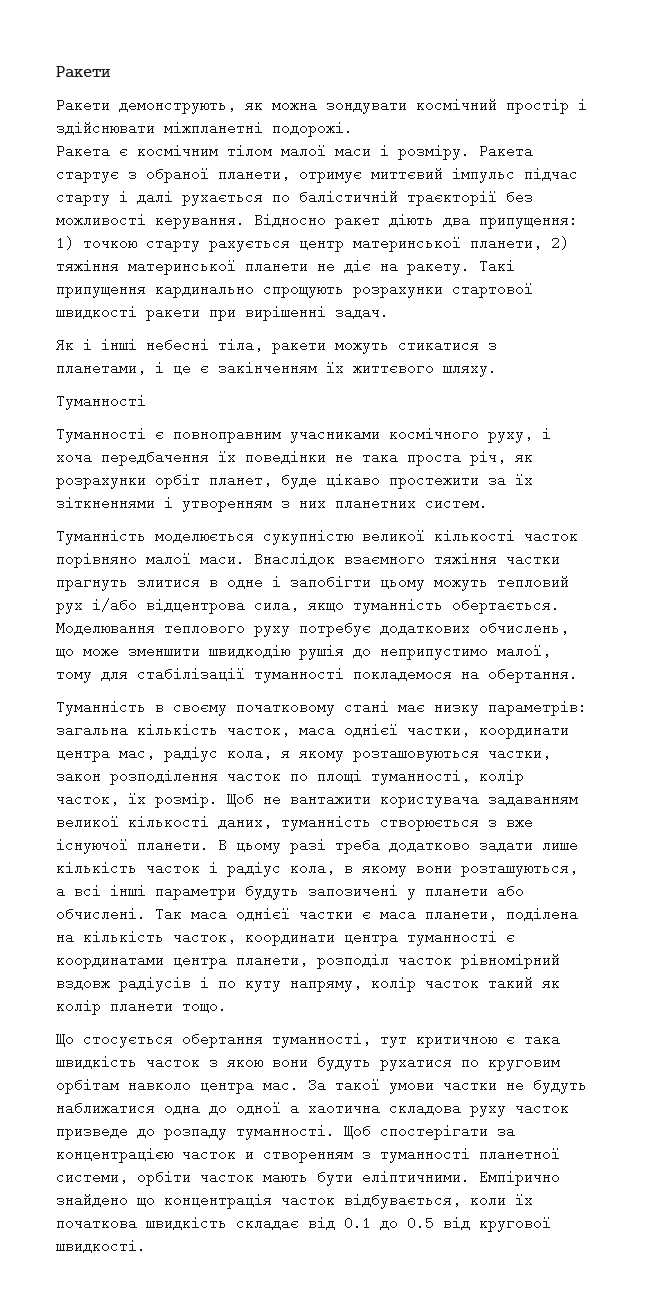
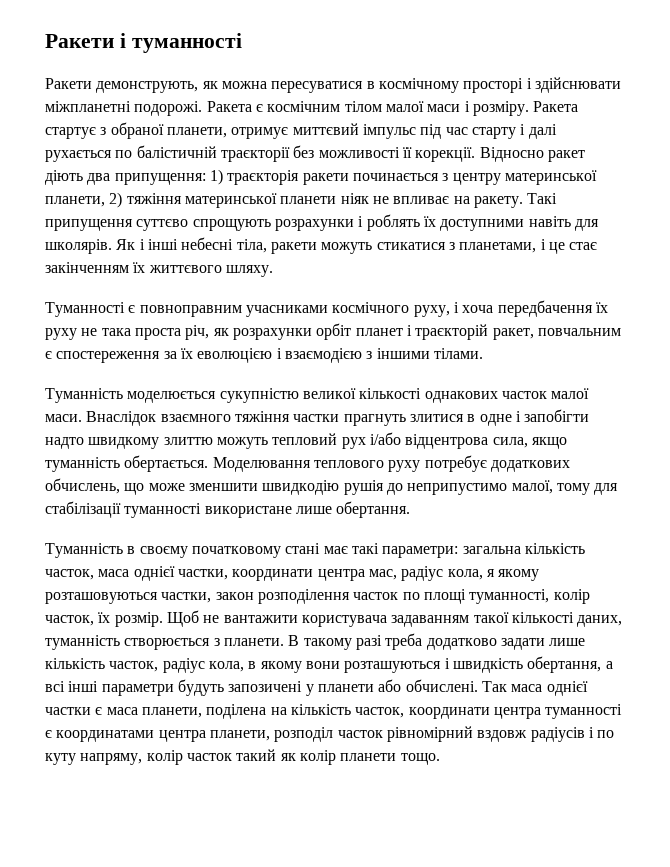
[56,66,111,78] Ракети -> [45,33,242,53] Ракети і туманності
[326,96,569,114] зондувати космічний простір -> [271,78,524,93] пересуватися в космічному просторі
(353, 128) // -> (203, 108) none
[524,165,578,182] підчас -> [420,124,468,139] під час
[155,211,245,229] керування. -> [402,147,476,162] її корекції.
[83,234,344,252] точкою старту рахується центр -> [227,170,501,185] траєкторія ракети починається з центру
[317,257,371,274] не діє -> [340,193,450,204] ніяк не впливає
[155,280,254,298] кардинально -> [136,219,189,231] суттєво
[452,280,533,298] [56,303,389,321] стартової швидкості ракети при вирішенні задач. // -> [358,214,599,231] [45,239,112,254] і роблять їх доступними навіть для школярів.
[200,366,209,373] є -> [569,242,598,250] стає
[56,425,146,443] // Туманності -> (125, 309) none
[245,448,326,465] поведінки -> [45,328,77,340] руху
[209,471,533,489] [56,494,488,512] планет, буде цікаво простежити за їх зіткненнями і утворенням з них планетних систем. -> [355,324,621,340] [45,348,483,363] планет і траєкторій ракет, повчальним є спостереження за їх еволюцією і взаємодією з іншими тілами.
[524,527,578,544] [56,550,137,568] часток порівняно -> [424,391,547,403] однакових часток
[380,573,425,591] цьому -> [45,437,213,449] надто швидкому злиттю
[353,665,479,682] покладемося на -> [204,506,332,518] використане лише
[434,698,587,716] низку параметрів: -> [351,543,459,558] такі параметри:
[56,813,119,830] великої -> [473,612,509,623] такої
[506,813,533,830] [56,836,128,854] вже існуючої -> (220, 642) none
[236,836,281,854] цьому -> [303,638,352,650] такому
[146,859,218,876] часток і -> [109,661,159,672] часток,
[461,859,578,877] розташуються, -> [344,656,602,673] розташуються і швидкість обертання,
[56,1030,560,1048] [56,1053,560,1071] [56,1076,587,1094] [56,1099,569,1117] [56,1122,515,1140] [56,1145,560,1163] [56,1168,560,1186] [56,1191,533,1209] [56,1214,551,1232] [56,1237,146,1254] // Що стосується обертання туманності, тут критичною є така швидкість часток з якою вони будуть рухатися по круговим орбітам навколо центра мас. За такої умови частки не будуть наближатися одна до одної а хаотична складова руху часток призведе до розпаду туманності. Щоб спостерігати за концентрацією часток и створенням з туманності планетної системи, орбіти часток мають бути еліптичними. Емпірично знайдено що концентрація часток відбувається, коли їх початкова швидкість складає від 0.1 до 0.5 від кругової швидкості. -> (440, 759) none

